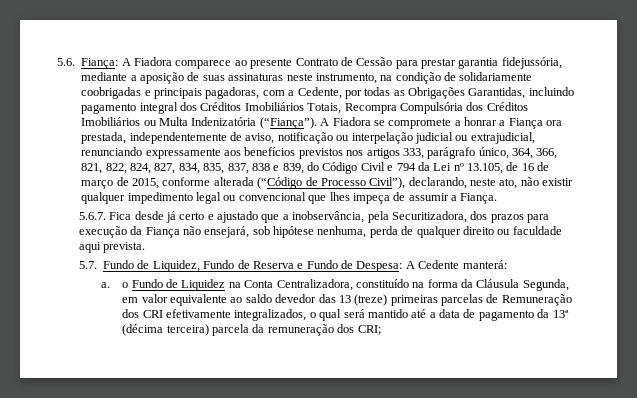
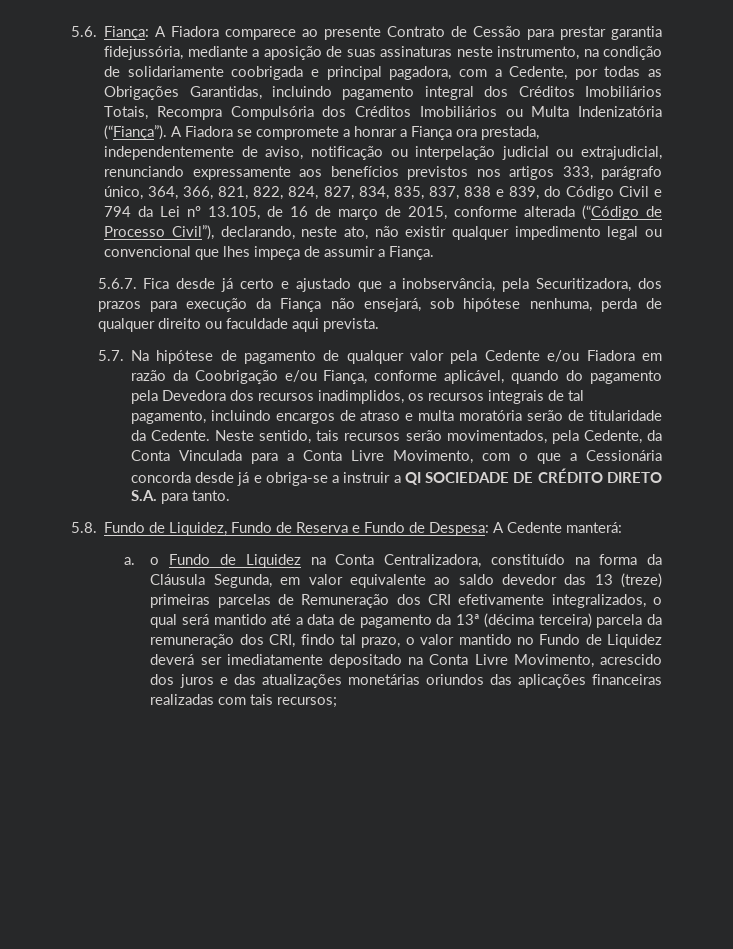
[81,87,260,99] coobrigadas e principais pagadoras, -> [231,66,452,80] coobrigada e principal pagadora,
(97, 265) none -> [130,350,662,364] [130,370,662,384] [130,390,584,404] [130,410,662,424] [130,430,662,444] [130,450,662,464] [130,468,662,486] [130,490,230,504] [71,522,97,533] Na hipótese de pagamento de qualquer valor pela Cedente e/ou Fiadora em razão da Coobrigação e/ou Fiança, conforme aplicável, quando do pagamento pela Devedora dos recursos inadimplidos, os recursos integrais de tal pagamento, incluindo encargos de atraso e multa moratória serão de titularidade da Cedente. Neste sentido, tais recursos serão movimentados, pela Cedente, da Conta Vinculada para a Conta Livre Movimento, com o que a Cessionária concorda desde já e obriga-se a instruir a QI SOCIEDADE DE CRÉDITO DIRETO S.A. para tanto. // 5.8.
[357,325,381,335] CRI; -> [269,634,663,648] [150,654,662,668] [150,674,663,688] [150,694,338,708] CRI, findo tal prazo, o valor mantido no Fundo de Liquidez deverá ser imediatamente depositado na Conta Livre Movimento, acrescido dos juros e das atualizações monetárias oriundos das aplicações financeiras realizadas com tais recursos;

